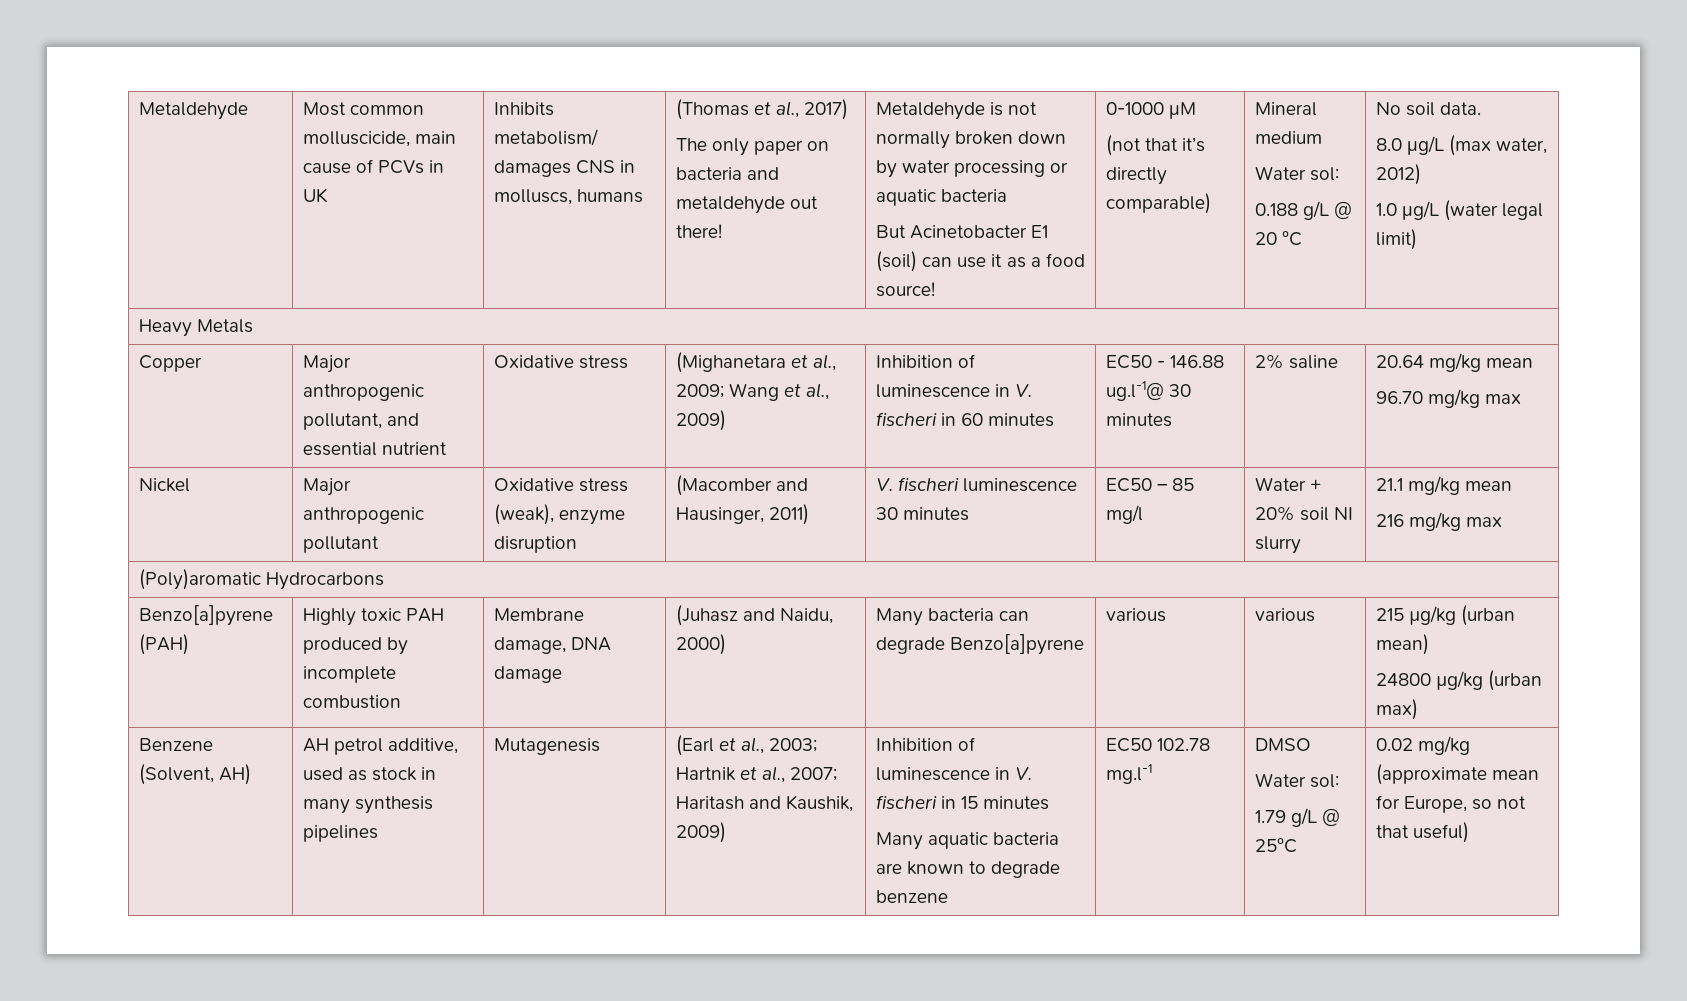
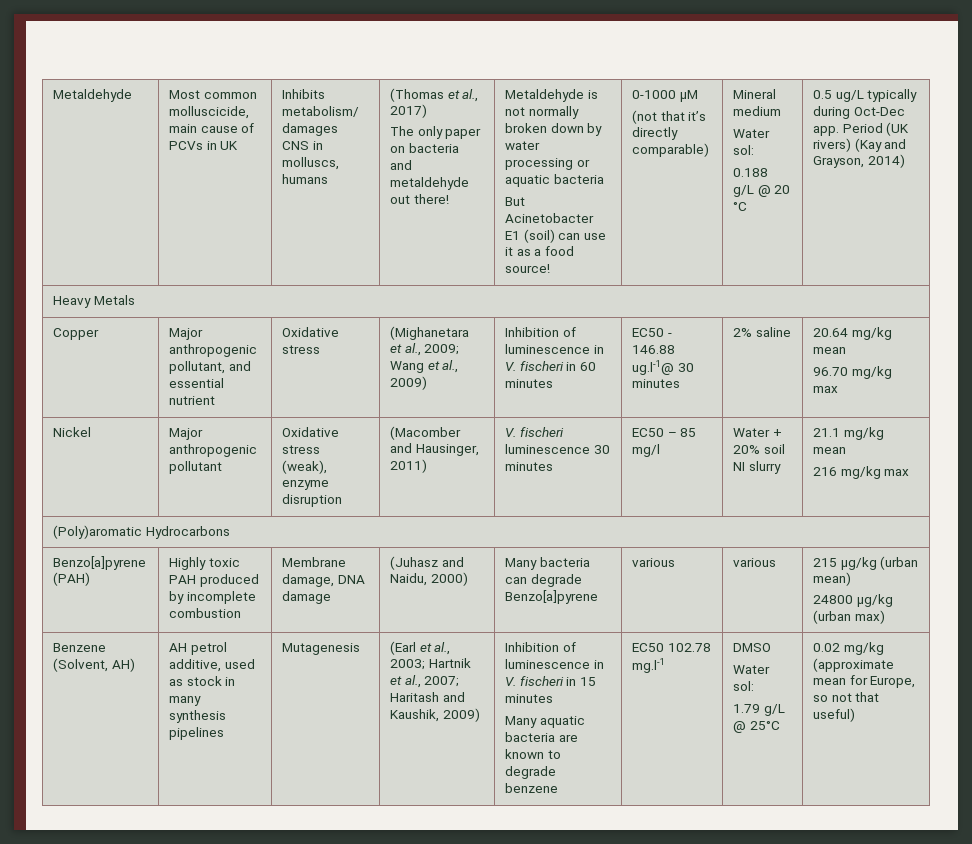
[1376,102,1482,116] [1376,135,1548,156] [1376,164,1422,185] [1376,200,1544,221] [1376,229,1418,250] No soil data. // 8.0 μg/L (max water, 2012) // 1.0 μg/L (water legal limit) -> [813,89,918,102] [813,106,905,119] [813,122,910,136] [813,138,907,152] [813,154,905,168] 0.5 ug/L typically during Oct-Dec app. Period (UK rivers) (Kay and Grayson, 2014)

